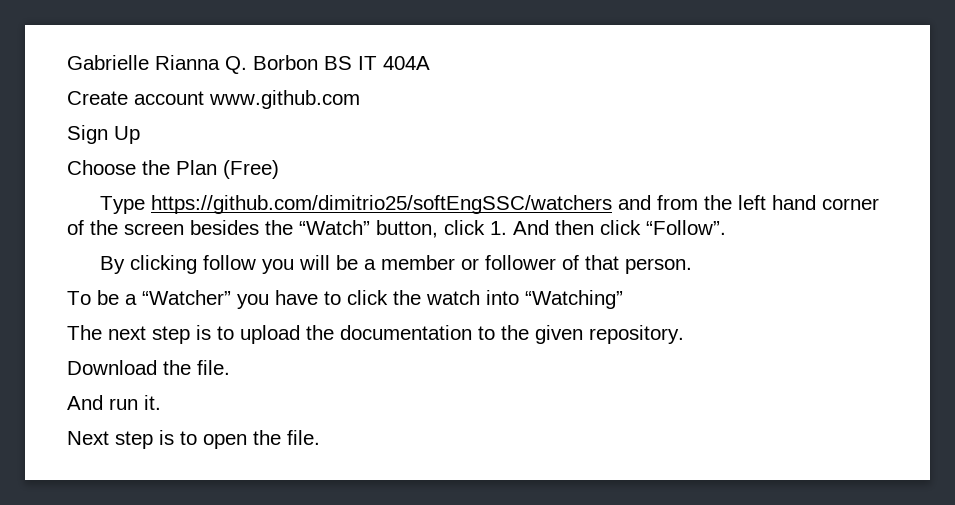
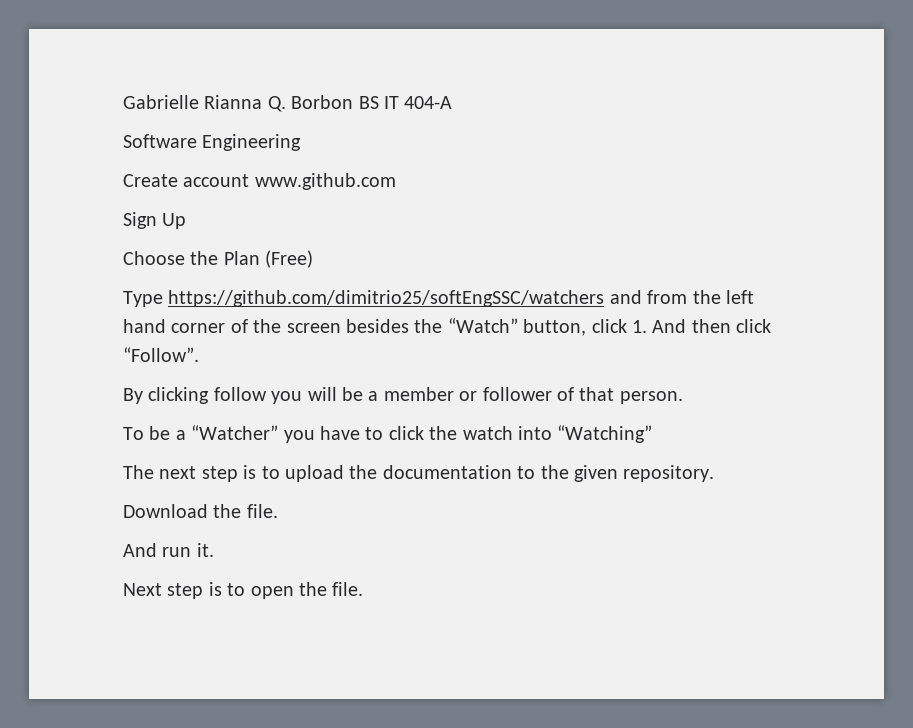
[383,56,430,70] 404A -> [404,96,453,109] [123,134,302,151] 404-A // Software Engineering

